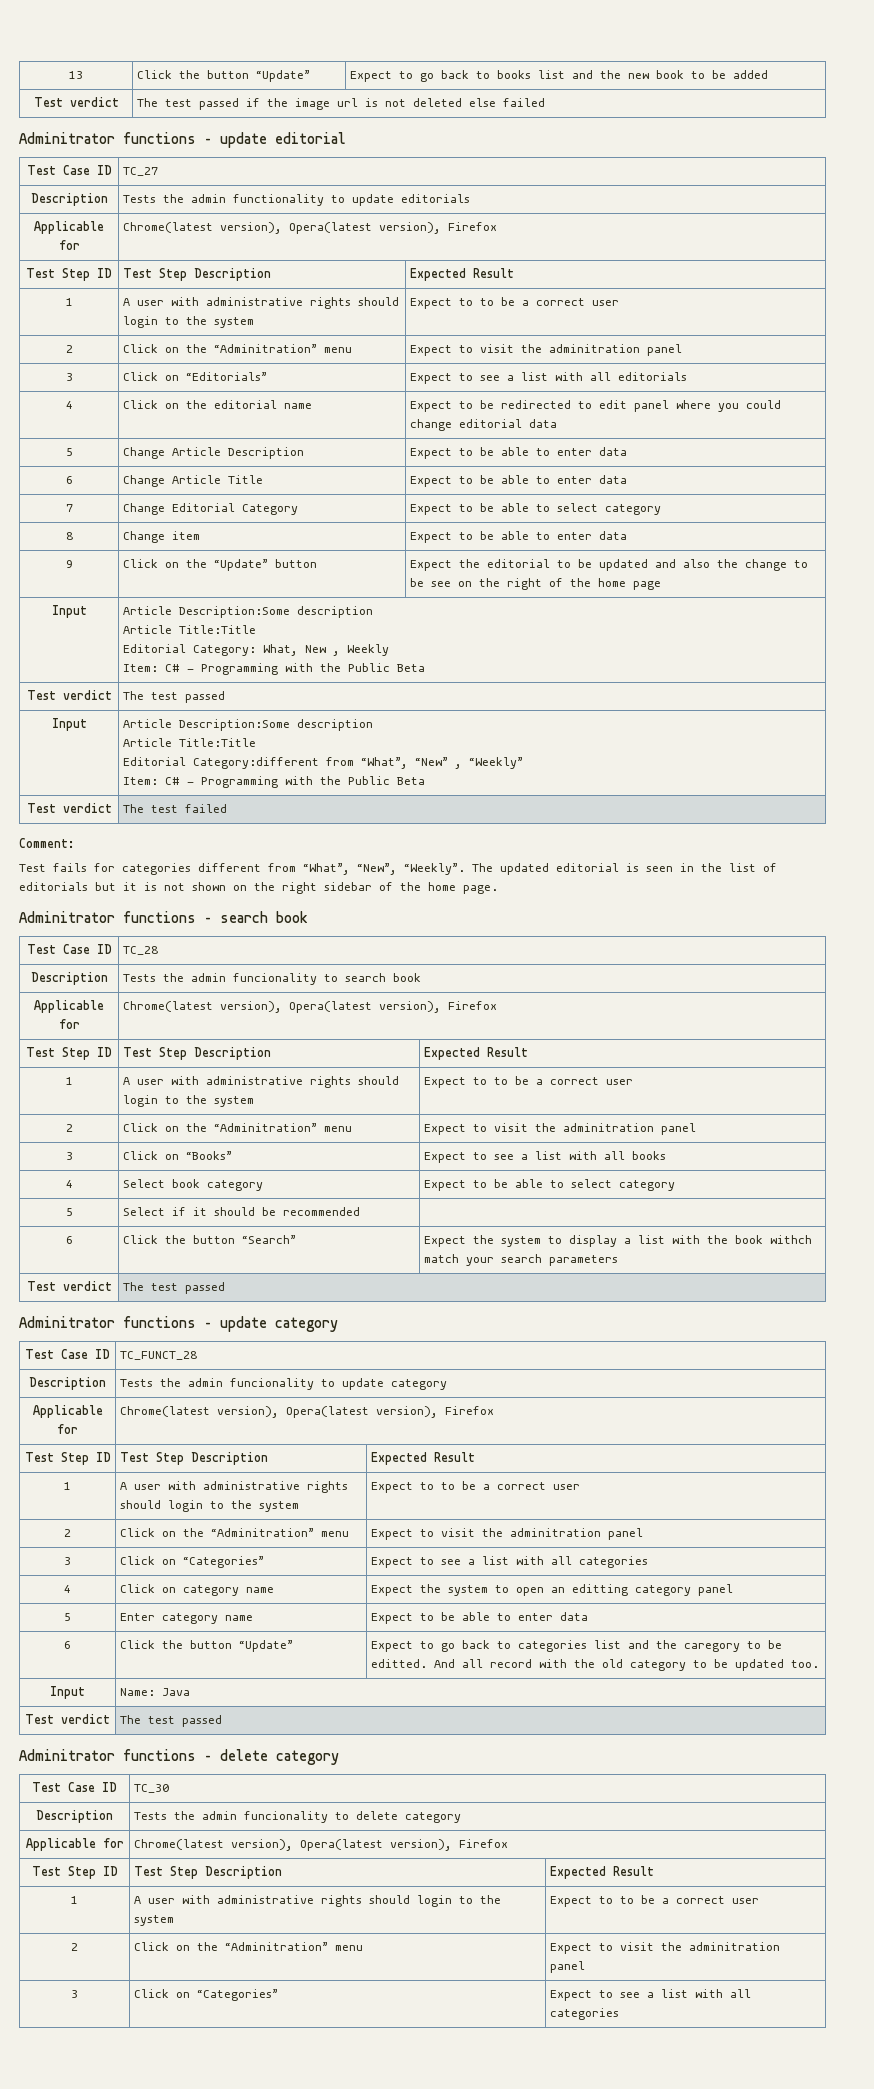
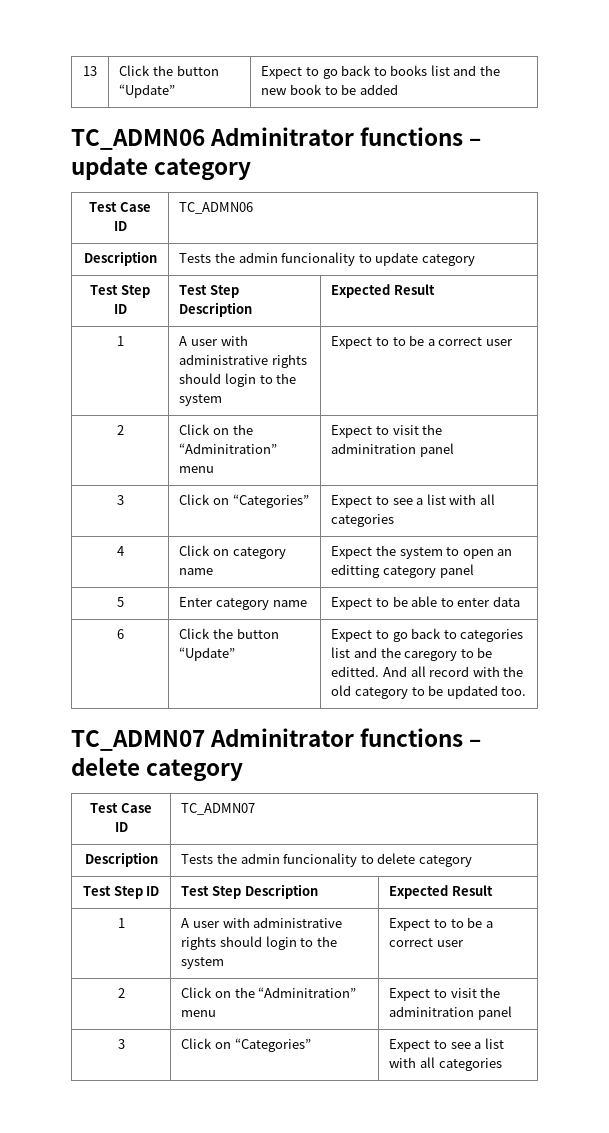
[33,97,119,107] [137,98,546,110] [19,132,346,148] [26,165,112,175] [123,167,159,176] [30,193,108,206] [123,194,471,206] [34,221,104,234] [58,240,80,250] [123,222,498,234] [25,268,112,281] [123,268,272,281] [410,268,515,281] [65,298,73,306] [123,297,400,309] [123,316,255,328] [410,297,620,309] [65,345,73,353] [123,344,353,353] [410,344,683,356] [65,373,73,381] [123,372,268,381] [410,372,688,384] [65,401,73,409] [123,400,313,409] [410,400,782,412] [410,419,558,431] [65,448,73,456] [123,447,305,459] [410,447,628,459] [65,476,73,484] [123,475,264,487] [410,475,628,487] [65,504,73,512] [123,503,299,515] [410,503,662,515] [65,532,73,540] [123,531,201,543] [410,531,628,543] [65,560,73,568] [123,559,318,571] [410,559,809,571] [410,578,662,590] [51,605,87,618] [123,606,374,618] [123,625,257,634] [123,644,390,656] [123,663,426,675] [26,690,112,700] [123,691,226,703] [51,718,87,731] [123,719,374,731] [123,738,257,747] [123,757,524,769] [123,776,426,788] [26,803,112,813] [123,804,228,813] [19,838,75,848] [19,863,777,875] [19,882,498,894] [19,911,308,923] [26,944,112,954] [123,946,159,955] [30,972,108,985] [123,973,422,985] [34,1000,104,1013] [58,1019,80,1029] [123,1001,498,1013] [25,1047,112,1060] [123,1047,272,1060] [424,1047,529,1060] [65,1077,73,1085] [123,1076,400,1088] [123,1095,255,1107] [424,1076,634,1088] [65,1124,73,1132] [123,1123,353,1132] [424,1123,697,1135] [65,1152,73,1160] [123,1151,233,1160] [424,1151,667,1163] [65,1180,73,1188] [123,1179,264,1191] [424,1179,676,1191] [65,1208,73,1216] [123,1207,361,1216] [65,1236,73,1244] [123,1235,297,1244] [424,1235,813,1247] [424,1254,619,1266] [26,1281,112,1291] [123,1282,226,1294] // Test verdict | The test passed if the image url is not deleted else failed // Adminitrator functions – update editorial // Test Case ID | TC_27 // Description | Tests the admin functionality to update editorials // Applicable for | Chrome(latest version), Opera(latest version), Firefox // Test Step ID | Test Step Description | Expected Result // 1 | A user with administrative rights should login to the system | Expect to to be a correct user // 2 | Click on the “Adminitration” menu | Expect to visit the adminitration panel // 3 | Click on “Editorials” | Expect to see a list with all editorials // 4 | Click on the editorial name | Expect to be redirected to edit panel where you could change editorial data // 5 | Change Article Description | Expect to be able to enter data // 6 | Change Article Title | Expect to be able to enter data // 7 | Change Editorial Category | Expect to be able to select category // 8 | Change item | Expect to be able to enter data // 9 | Click on the “Update” button | Expect the editorial to be updated and also the change to be see on the right of the home page // Input | Article Description:Some description // Article Title:Title // Editorial Category: What, New , Weekly // Item: C# - Programming with the Public Beta // Test verdict | The test passed // Input | Article Description:Some description // Article Title:Title // Editorial Category:different from “What”, “New” , “Weekly” // Item: C# - Programming with the Public Beta // Test verdict | The test failed // Comment: // Test fails for categories different from “What”, “New”, “Weekly”. The updated editorial is seen in the list of editorials but it is not shown on the right sidebar of the home page. // Adminitrator functions – search book // Test Case ID | TC_28 // Description | Tests the admin funcionality to search book // Applicable for | Chrome(latest version), Opera(latest version), Firefox // Test Step ID | Test Step Description | Expected Result // 1 | A user with administrative rights should login to the system | Expect to to be a correct user // 2 | Click on the “Adminitration” menu | Expect to visit the adminitration panel // 3 | Click on “Books” | Expect to see a list with all books // 4 | Select book category | Expect to be able to select category // 5 | Select if it should be recommended | // 6 | Click the button “Search” | Expect the system to display a list with the book withch match your search parameters // Test verdict | The test passed // -> [71,129,205,150] // TC_ADMN06
[120,1351,198,1360] TC_FUNCT_28 -> [179,202,254,214] TC_ADMN06
[32,1405,103,1418] [57,1424,78,1434] [120,1406,495,1418] // Applicable for | Chrome(latest version), Opera(latest version), Firefox -> (475, 260) none
[50,1686,85,1699] [120,1688,191,1696] [24,1714,110,1724] [120,1715,223,1727] // Input | Name: Java // Test verdict | The test passed // -> [71,730,205,751] // TC_ADMN07
[134,1784,170,1793] TC_30 -> [181,803,256,815] TC_ADMN07
[25,1838,124,1851] [134,1839,509,1851] // Applicable for | Chrome(latest version), Opera(latest version), Firefox -> (472, 861) none

